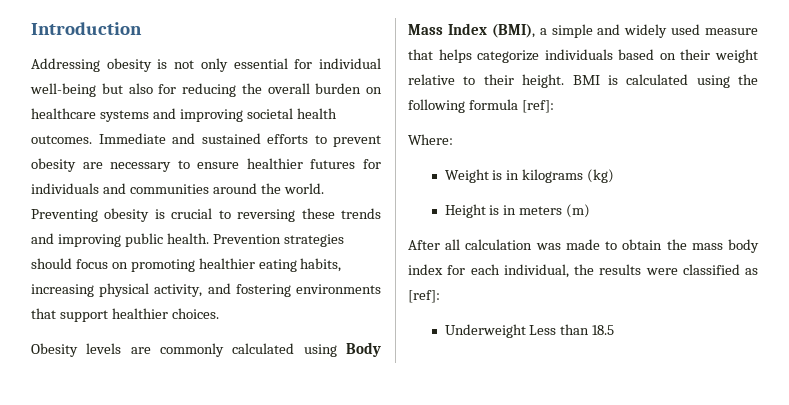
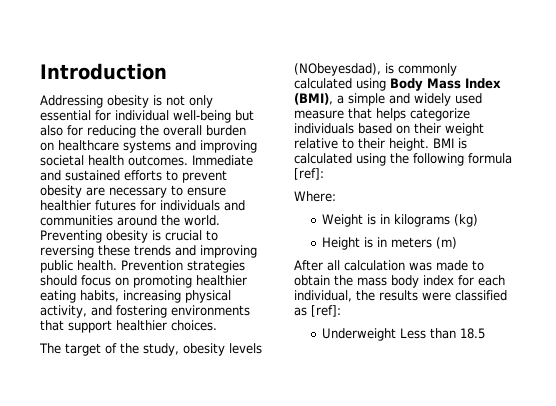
[31,343,151,357] Obesity levels are -> [39,343,262,356] [294,63,394,76] The target of the study, obesity levels (NObeyesdad), is

